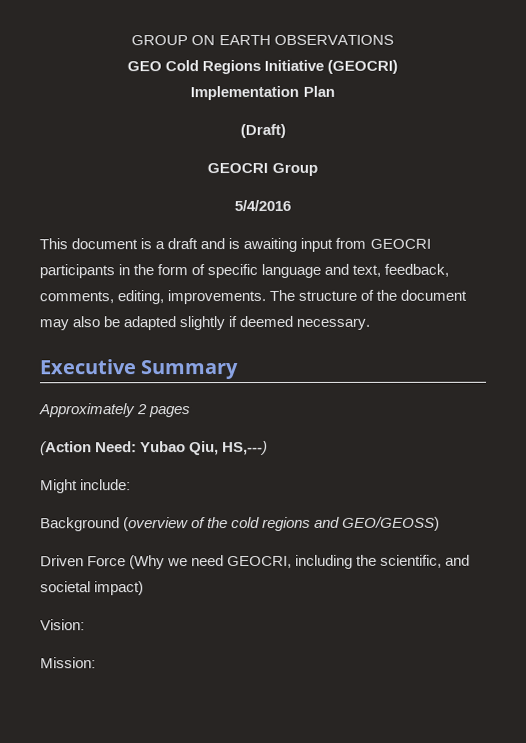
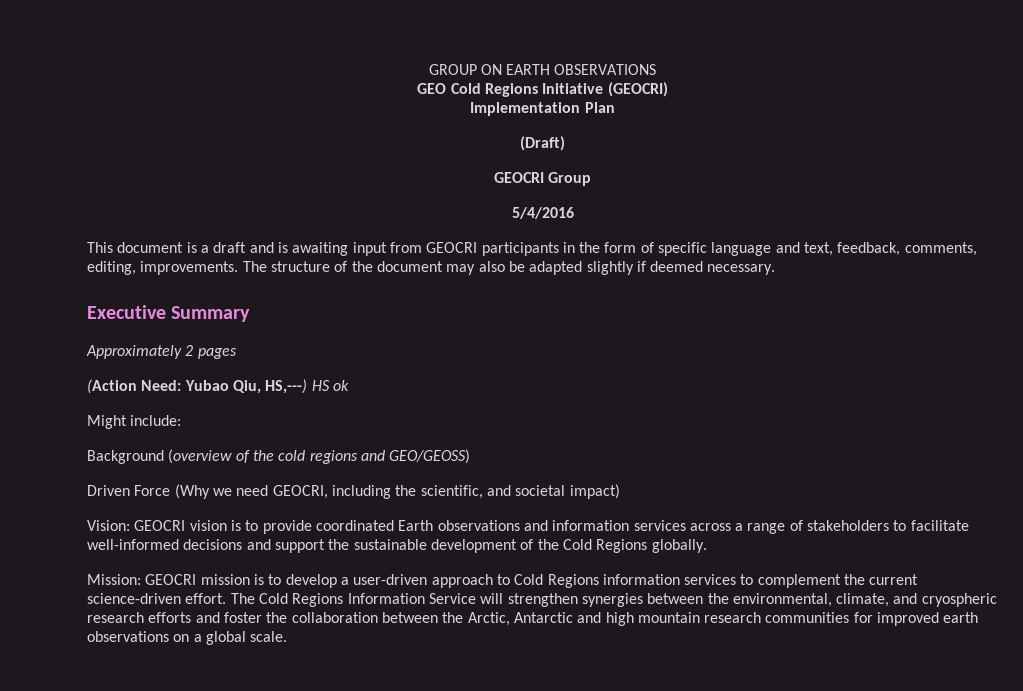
(269, 448) none -> [311,380,349,391] HS ok
[40,657,96,669] // Mission: -> [134,520,969,534] [87,539,707,553] [87,574,919,588] [87,593,997,607] [87,612,979,626] [87,631,288,645] GEOCRI vision is to provide coordinated Earth observations and information services across a range of stakeholders to facilitate well-informed decisions and support the sustainable development of the Cold Regions globally. // Mission: GEOCRI mission is to develop a user-driven approach to Cold Regions information services to complement the current science-driven effort. The Cold Regions Information Service will strengthen synergies between the environmental, climate, and cryospheric research efforts and foster the collaboration between the Arctic, Antarctic and high mountain research communities for improved earth observations on a global scale.

